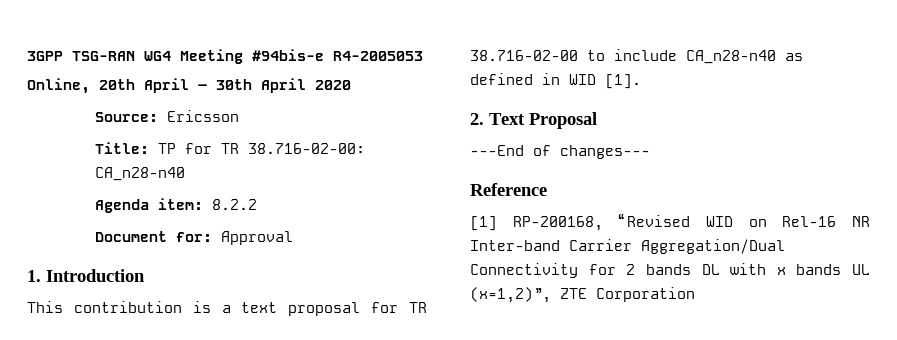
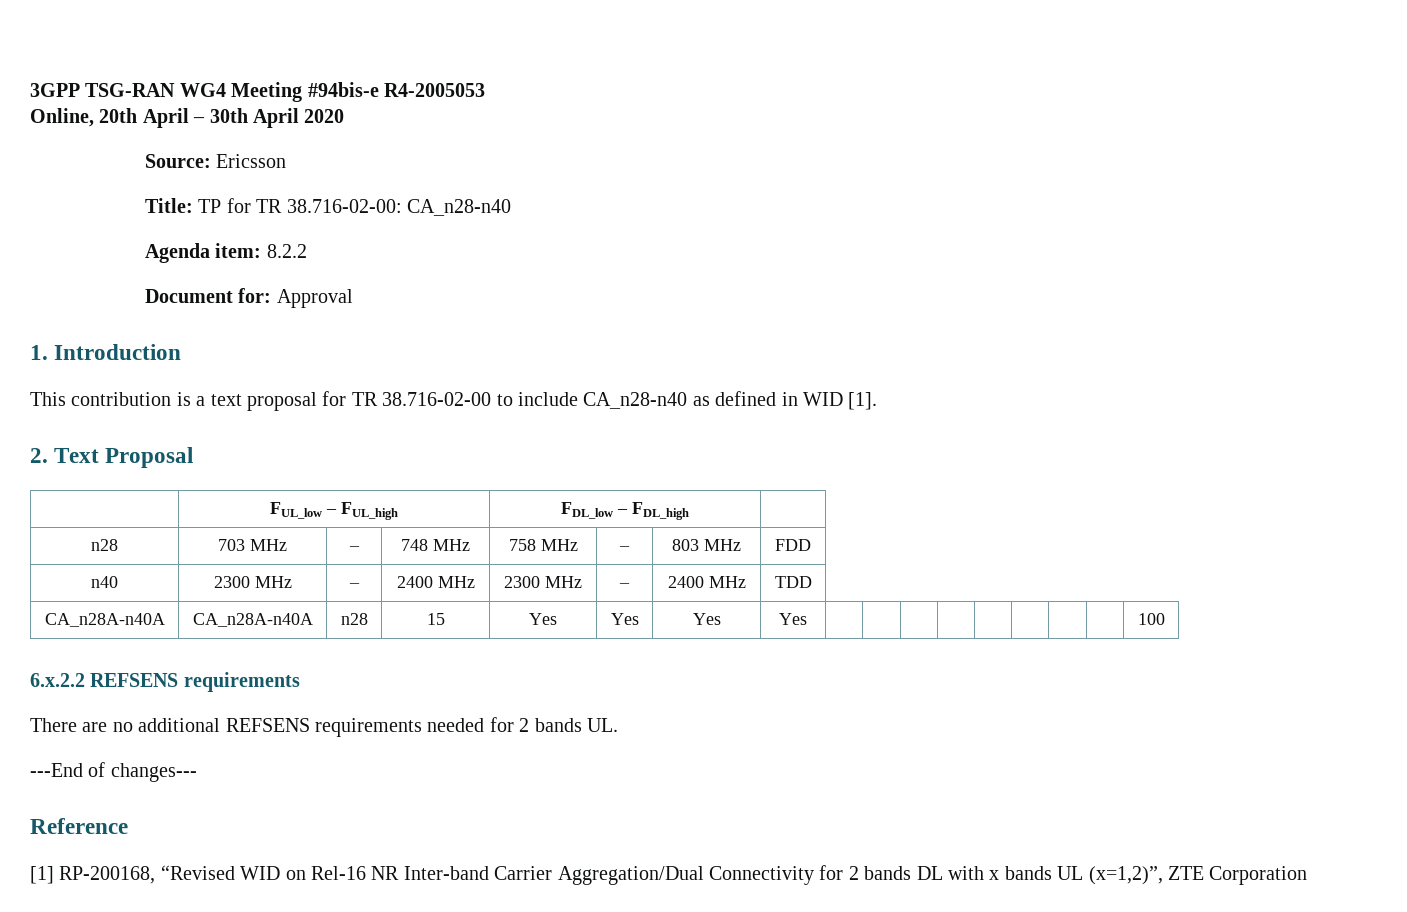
(597, 120) none -> [270,502,398,520] [561,502,689,520] [91,539,118,551] [218,539,287,551] [348,546,360,551] [401,539,470,551] [508,539,578,551] [619,546,630,551] [672,539,741,551] [775,539,811,551] [91,576,118,588] [213,576,292,588] [348,583,360,588] [396,576,475,588] [504,576,582,588] [619,583,630,588] [667,576,746,588] [774,576,812,588] [44,613,165,627] [192,613,313,627] [340,613,368,625] [426,613,445,625] [529,613,557,625] [610,613,639,625] [692,613,721,625] [779,613,807,625] [1137,613,1165,625] [30,672,300,692] [30,717,618,737] // | FUL_low – FUL_high | FDL_low – FDL_high | // n28 | 703 MHz | – | 748 MHz | 758 MHz | – | 803 MHz | FDD // n40 | 2300 MHz | – | 2400 MHz | 2300 MHz | – | 2400 MHz | TDD // CA_n28A-n40A | CA_n28A-n40A | n28 | 15 | Yes | Yes | Yes | Yes | | | | | | | | | 100 // 6.x.2.2 REFSENS requirements // There are no additional REFSENS requirements needed for 2 bands UL.

